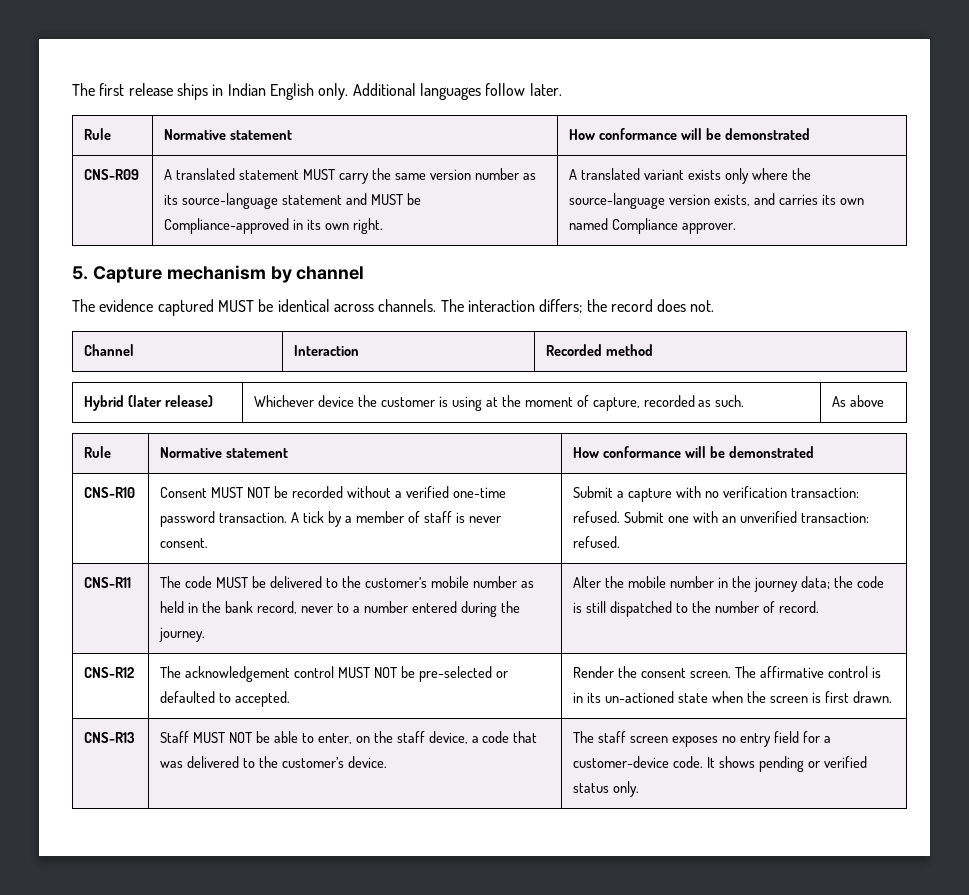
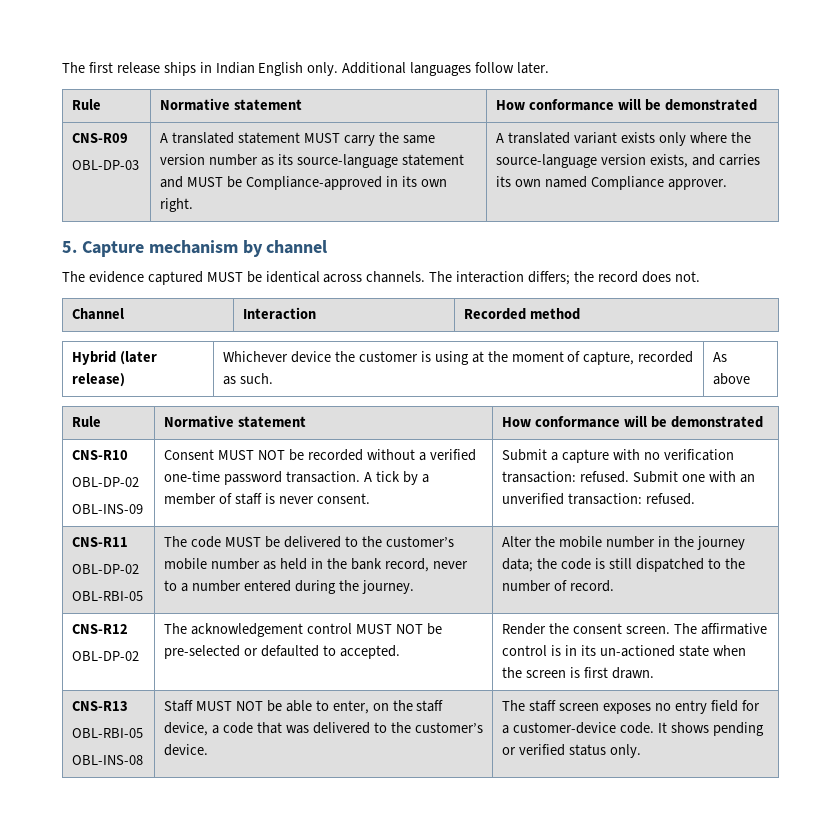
(140, 174) none -> [72,160,140,170] // OBL-DP-03
(136, 492) none -> [72,477,140,487] [72,504,144,514] // OBL-DP-02 // OBL-INS-09
(132, 582) none -> [72,564,140,574] [72,591,144,601] // OBL-DP-02 // OBL-RBI-05
(135, 672) none -> [72,651,140,661] // OBL-DP-02
(136, 737) none -> [72,728,144,738] [72,755,144,765] // OBL-RBI-05 // OBL-INS-08

